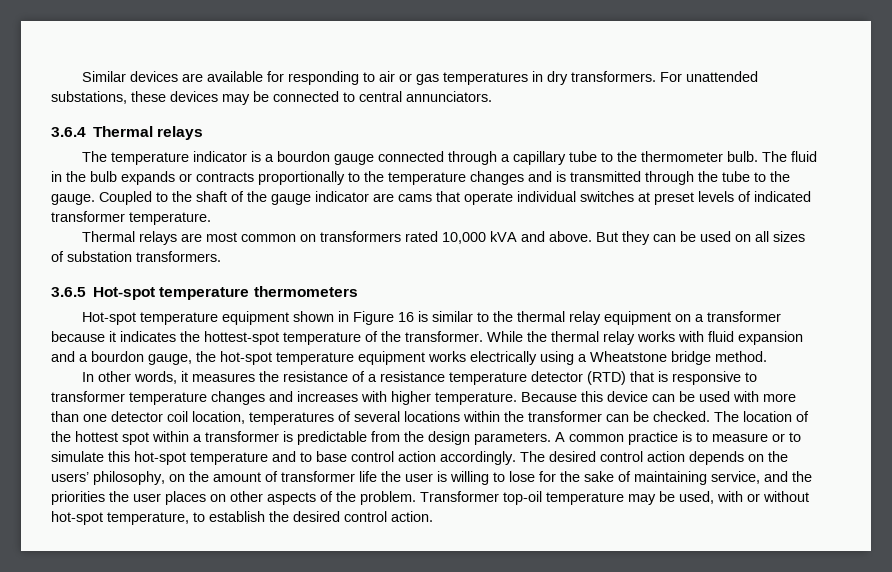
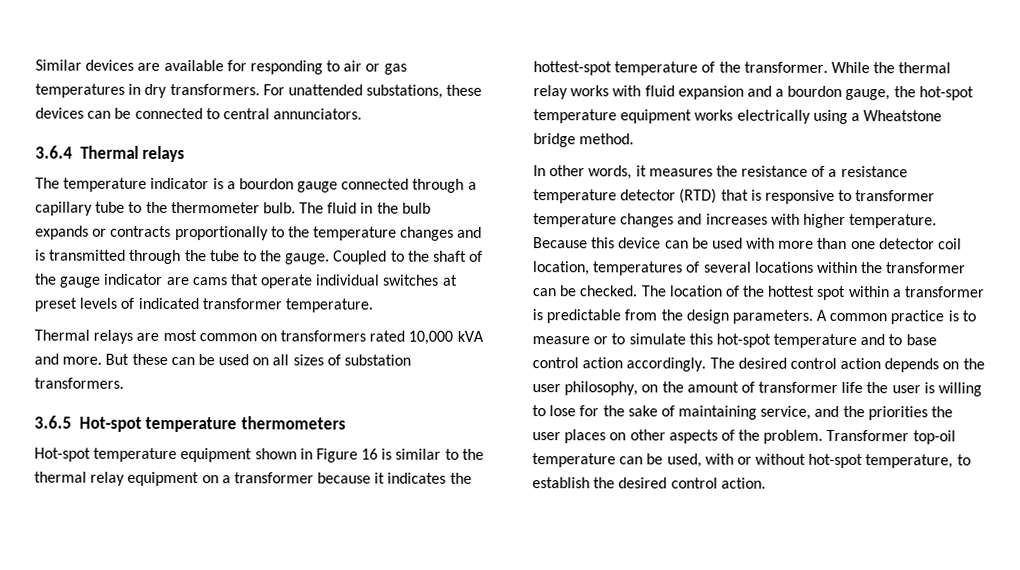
[222,94,250,105] may -> [87,110,112,119] can
[549,231,651,245] above. But they -> [62,353,168,365] more. But these
[51,472,89,482] users’ -> [532,384,561,393] user
[628,494,656,505] may -> [619,456,644,465] can

